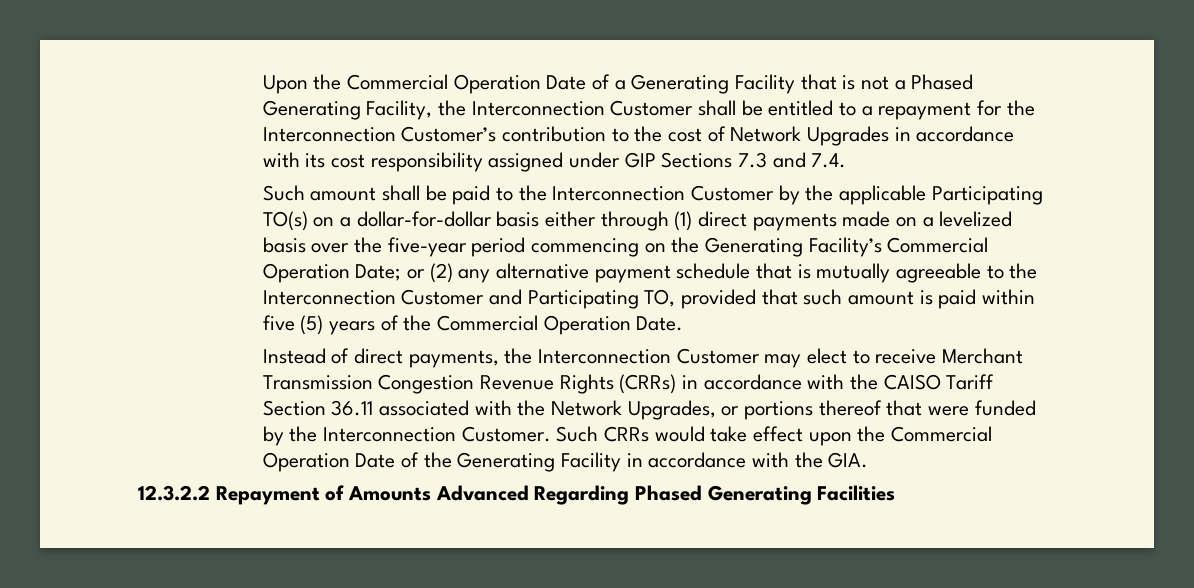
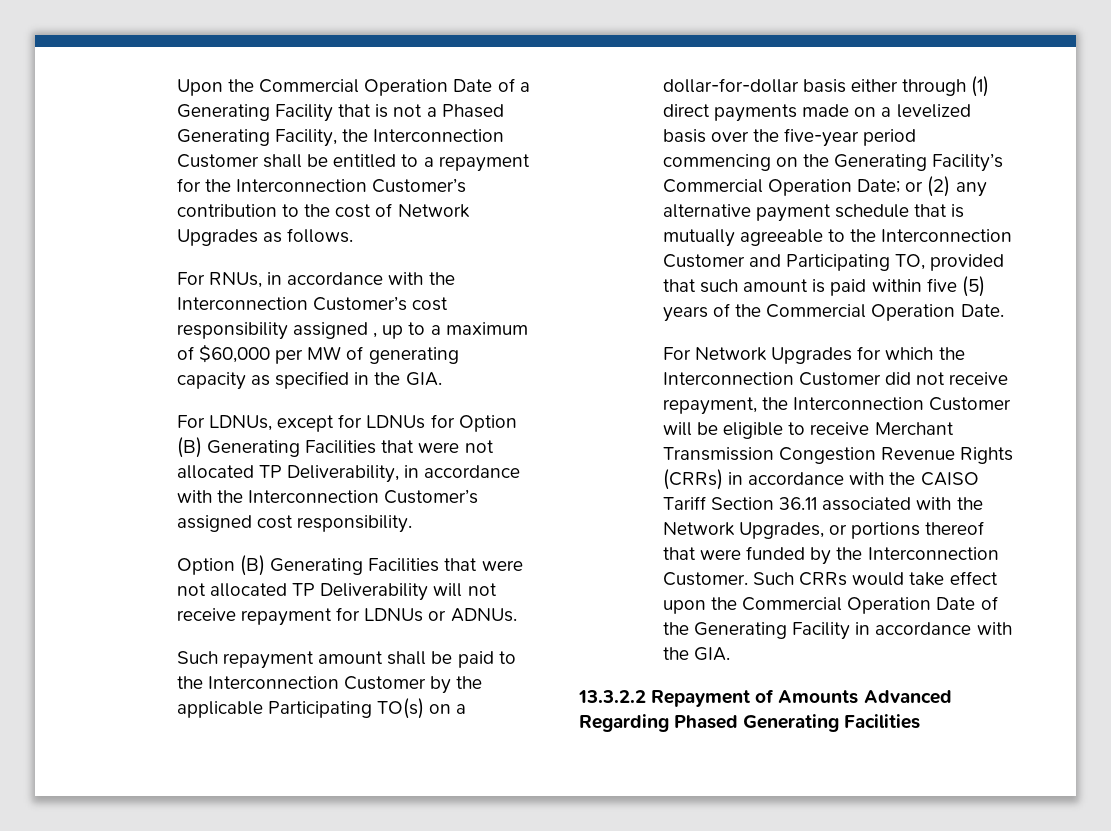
[894,126,1015,142] [262,152,847,172] [262,185,305,201] in accordance with its cost responsibility assigned under GIP Sections 7.3 and 7.4. // Such -> [263,228,354,243] [176,272,455,288] [176,296,449,311] [176,322,528,340] [176,344,459,364] [176,371,442,390] [176,414,517,432] [176,437,494,458] [176,465,521,483] [176,489,479,504] [176,515,413,533] [176,555,523,576] [176,583,497,601] [176,607,517,626] [176,651,315,669] as follows. // For RNUs, in accordance with the Interconnection Customer’s cost responsibility assigned , up to a maximum of $60,000 per MW of generating capacity as specified in the GIA. // For LDNUs, except for LDNUs for Option (B) Generating Facilities that were not allocated TP Deliverability, in accordance with the Interconnection Customer’s assigned cost responsibility. // Option (B) Generating Facilities that were not allocated TP Deliverability will not receive repayment for LDNUs or ADNUs. // Such repayment
[262,348,848,368] Instead of direct payments, the Interconnection Customer may elect -> [662,346,965,364] [662,372,1009,386] [662,397,1012,415] [662,422,784,439] For Network Upgrades for which the Interconnection Customer did not receive repayment, the Interconnection Customer will be eligible
[138,485,210,501] 12.3.2.2 -> [578,690,646,703] 13.3.2.2

